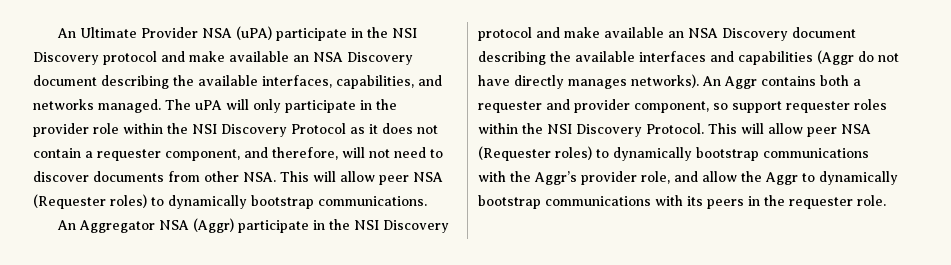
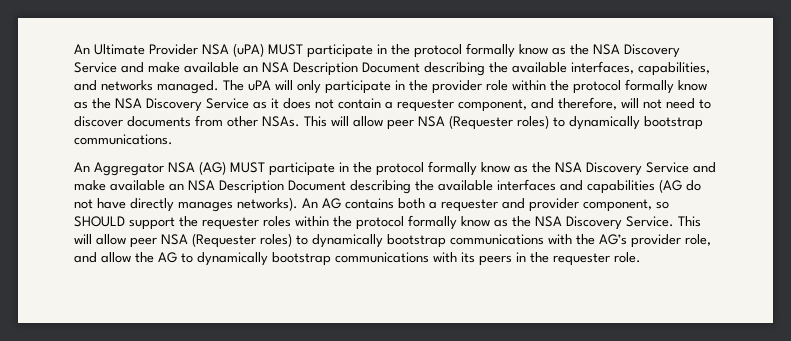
[276,27,418,41] [33,51,413,65] [33,75,97,86] participate in the NSI Discovery protocol and make available an NSA Discovery document -> [268,43,680,58] [74,62,420,76] MUST participate in the protocol formally know as the NSA Discovery Service and make available an NSA Description Document
[192,123,346,137] NSI Discovery Protocol -> [573,79,707,94] [74,98,249,112] protocol formally know as the NSA Discovery Service
[243,172,276,182] NSA. -> [262,116,300,127] NSAs.
[193,218,450,233] [478,27,856,41] (Aggr) participate in the NSI Discovery protocol and make available an NSA Discovery document -> [199,161,716,176] [74,180,346,194] (AG) MUST participate in the protocol formally know as the NSA Discovery Service and make available an NSA Description Document
[817,50,854,65] (Aggr -> [659,179,682,193] (AG
[724,76,757,89] Aggr -> [322,198,341,209] AG
[732,101,782,113] support -> [74,216,198,230] SHOULD support the
[547,123,704,137] NSI Discovery Protocol. -> [356,215,674,230] protocol formally know as the NSA Discovery Service.
[534,171,577,185] Aggr’s -> [599,234,627,245] AG’s
[765,172,798,185] Aggr -> [158,252,177,263] AG

